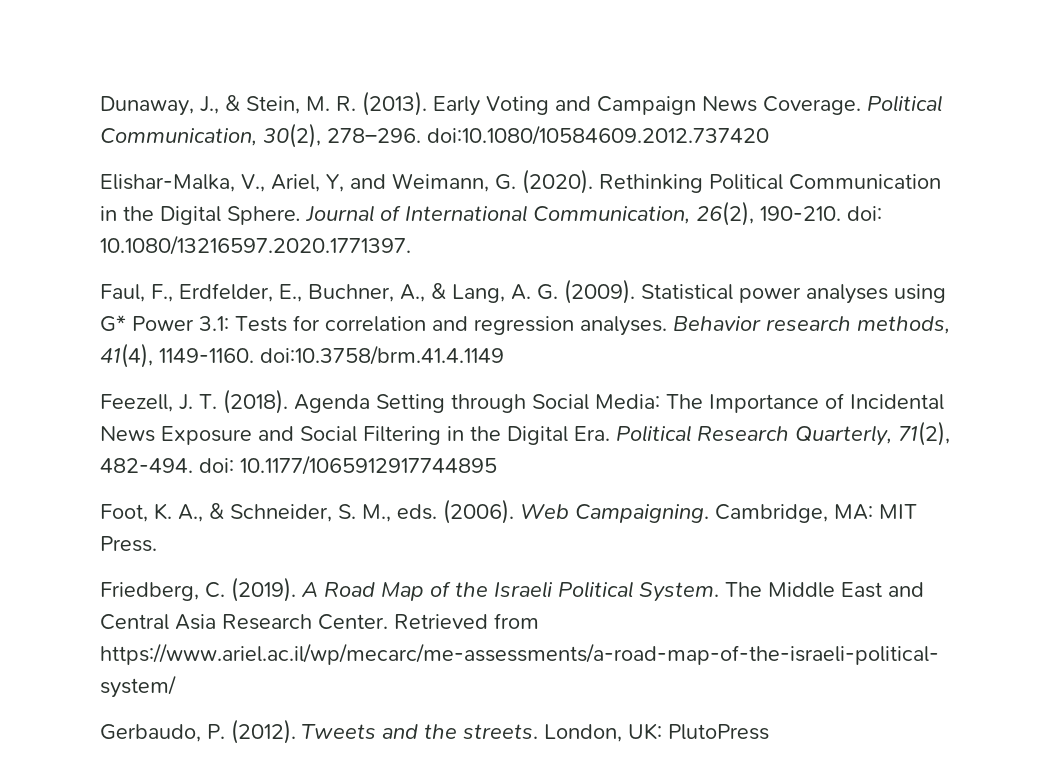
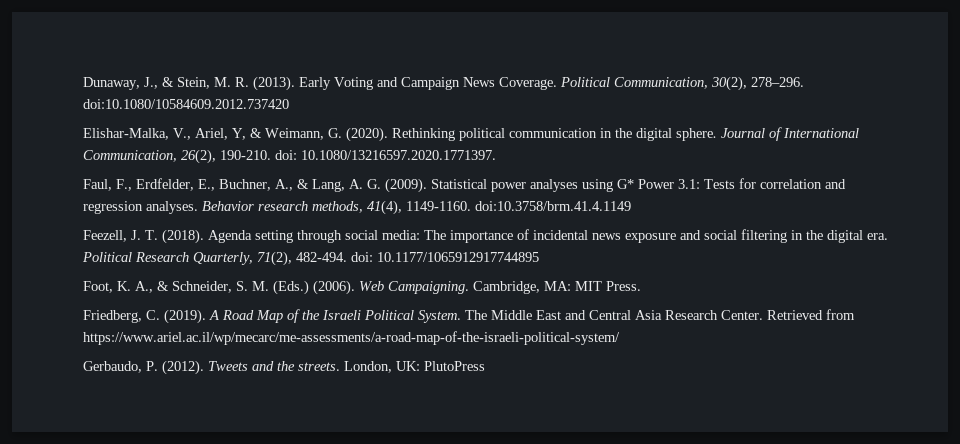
[349,174,386,189] and -> [249,128,262,138] &
[708,174,941,190] [99,206,301,225] Political Communication in the Digital Sphere. -> [458,128,717,141] political communication in the digital sphere.
[375,393,944,413] [99,426,610,445] Setting through Social Media: The Importance of Incidental News Exposure and Social Filtering in the Digital Era. -> [254,229,888,243] setting through social media: The importance of incidental news exposure and social filtering in the digital era.
[361,504,437,522] M., eds. -> [251,280,309,295] M. (Eds.)

